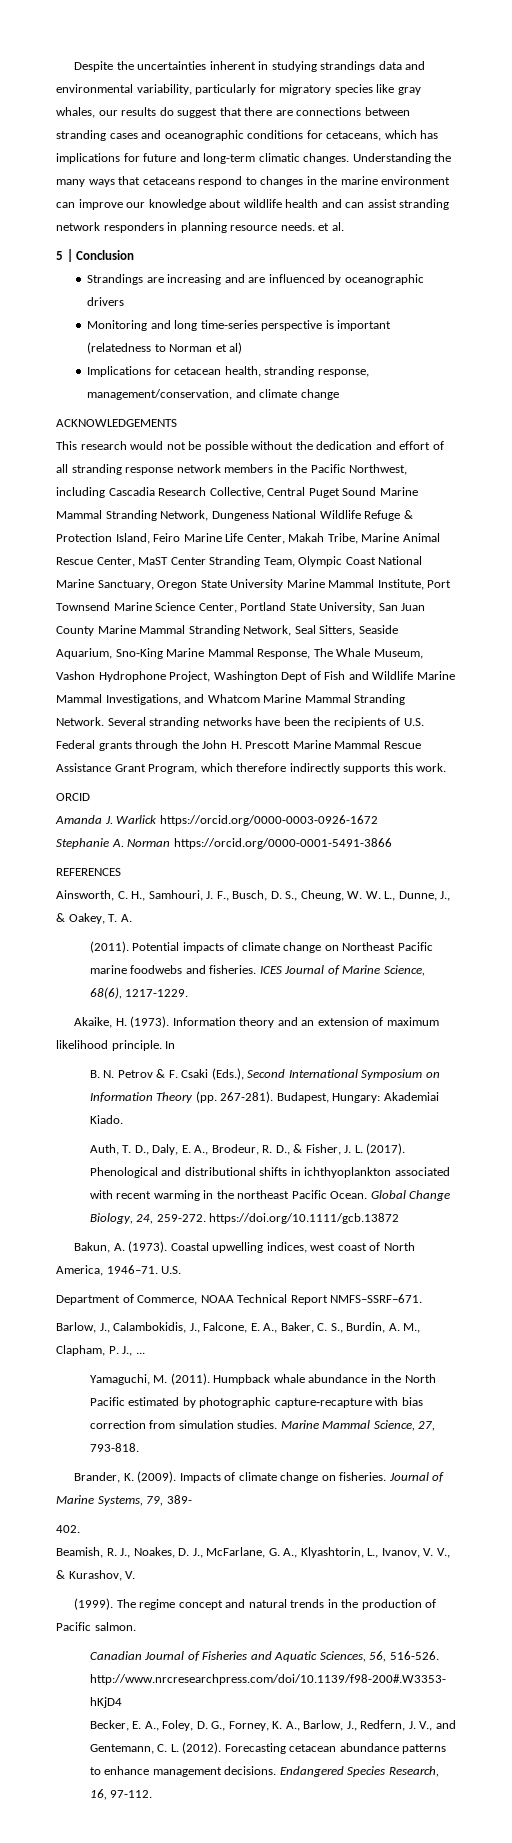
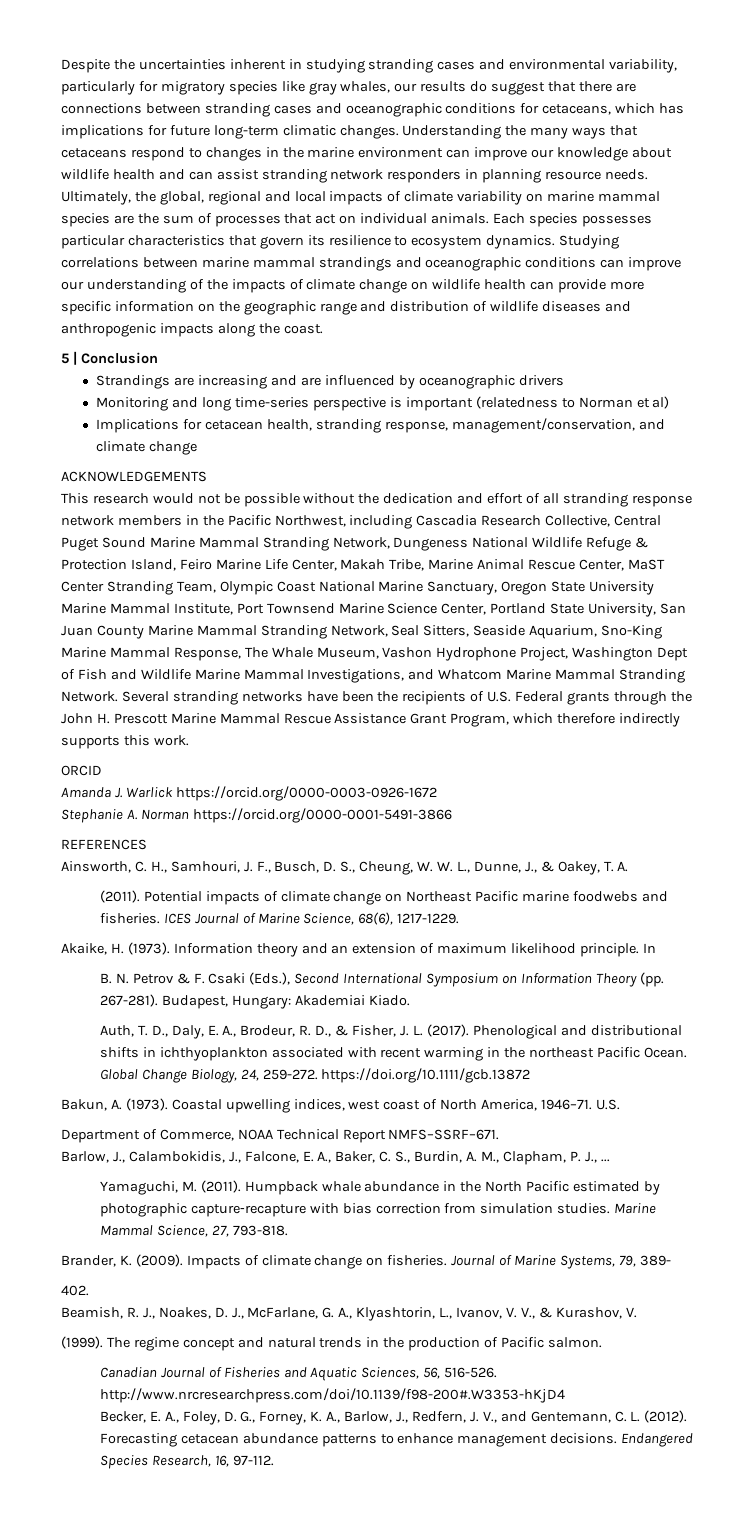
[320,61,402,72] strandings data -> [368,59,476,73] stranding cases
[179,153,200,162] and -> (210, 130) none
[318,222,344,231] et al. -> [61,191,660,205] [61,213,652,227] [61,235,620,249] [61,257,682,271] [61,279,644,293] [61,301,632,315] [61,323,323,337] Ultimately, the global, regional and local impacts of climate variability on marine mammal species are the sum of processes that act on individual animals. Each species possesses particular characteristics that govern its resilience to ecosystem dynamics. Studying correlations between marine mammal strandings and oceanographic conditions can improve our understanding of the impacts of climate change on wildlife health can provide more specific information on the geographic range and distribution of wildlife diseases and anthropogenic impacts along the coast.

